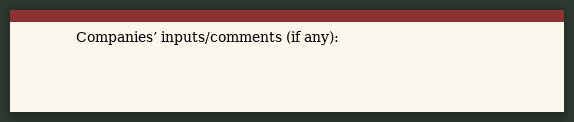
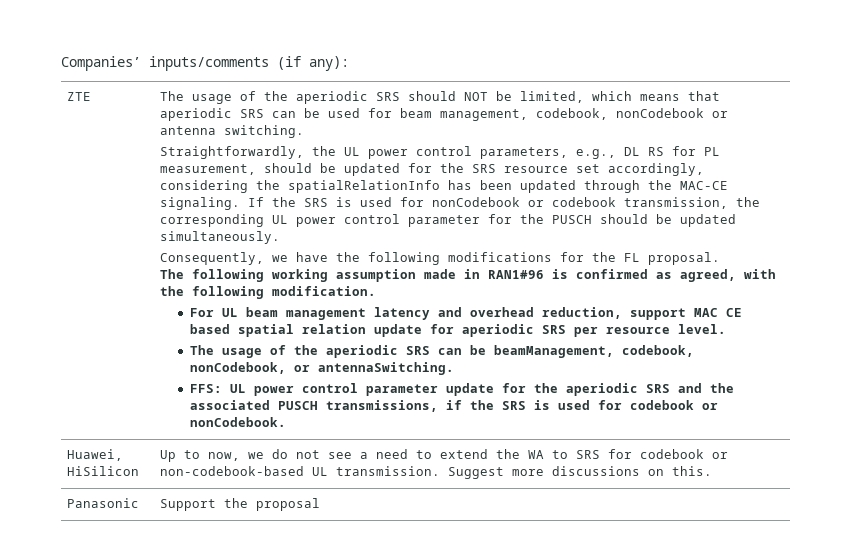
(339, 38) none -> [66,92,91,101] [159,91,720,104] [159,108,728,121] [159,125,304,138] [159,146,720,159] [159,163,704,176] [159,180,728,193] [159,197,760,210] [159,214,736,227] [159,231,280,244] [159,252,720,265] [159,269,776,282] [159,286,376,299] [189,307,742,320] [189,324,726,337] [189,345,694,358] [189,362,454,375] [189,383,734,396] [189,400,718,412] [189,417,286,427] [66,449,123,461] [66,466,139,476] [159,449,728,462] [159,466,712,479] [66,498,139,508] [159,498,320,511] // ZTE | The usage of the aperiodic SRS should NOT be limited, which means that aperiodic SRS can be used for beam management, codebook, nonCodebook or antenna switching. // Straightforwardly, the UL power control parameters, e.g., DL RS for PL measurement, should be updated for the SRS resource set accordingly, considering the spatialRelationInfo has been updated through the MAC-CE signaling. If the SRS is used for nonCodebook or codebook transmission, the corresponding UL power control parameter for the PUSCH should be updated simultaneously. // Consequently, we have the following modifications for the FL proposal. // The following working assumption made in RAN1#96 is confirmed as agreed, with the following modification. // For UL beam management latency and overhead reduction, support MAC CE based spatial relation update for aperiodic SRS per resource level. // The usage of the aperiodic SRS can be beamManagement, codebook, nonCodebook, or antennaSwitching. // FFS: UL power control parameter update for the aperiodic SRS and the associated PUSCH transmissions, if the SRS is used for codebook or nonCodebook. // Huawei, HiSilicon | Up to now, we do not see a need to extend the WA to SRS for codebook or non-codebook-based UL transmission. Suggest more discussions on this. // Panasonic | Support the proposal

